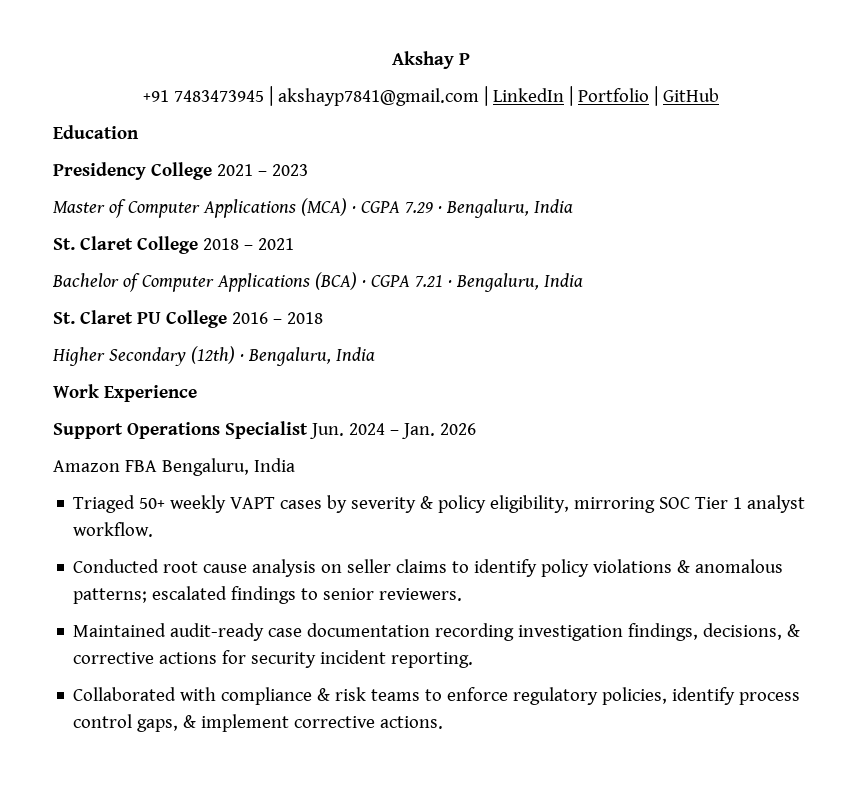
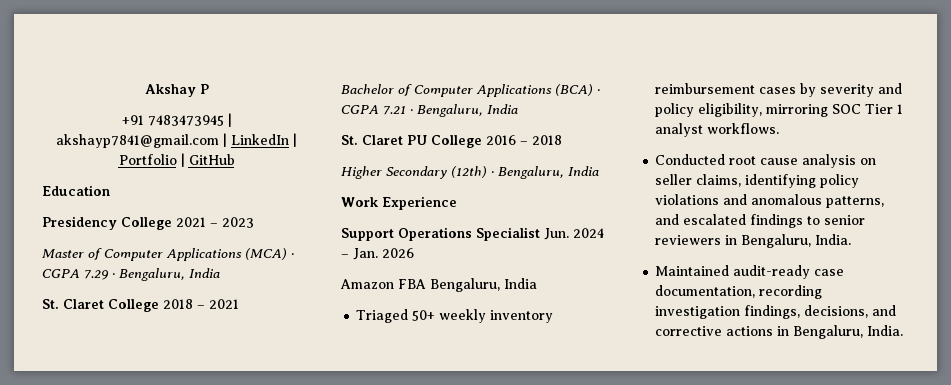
[230,497,276,509] VAPT -> [490,310,554,323] [655,83,756,94] inventory reimbursement
[420,496,434,509] & -> [878,83,903,94] and
[73,522,154,537] workflow. -> [707,123,780,134] workflows.
[396,559,784,577] [73,586,463,604] claims to identify policy violations & anomalous patterns; escalated findings to senior reviewers. -> [696,174,860,188] [655,194,885,208] [655,214,866,228] [655,234,852,248] claims, identifying policy violations and anomalous patterns, and escalated findings to senior reviewers in Bengaluru, India.
[307,623,431,637] documentation -> [655,285,756,298] documentation,
[787,624,801,637] & -> [872,305,897,316] and
[222,650,474,668] [73,687,801,705] [73,714,444,732] for security incident reporting. // Collaborated with compliance & risk teams to enforce regulatory policies, identify process control gaps, & implement corrective actions. -> [777,325,904,339] in Bengaluru, India.

